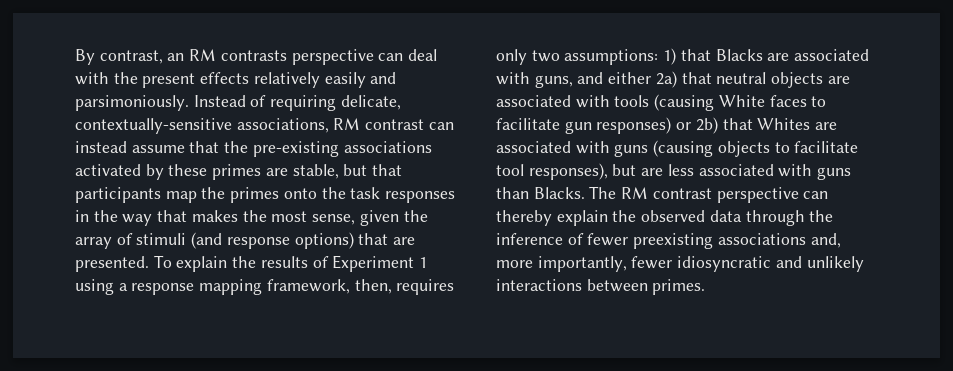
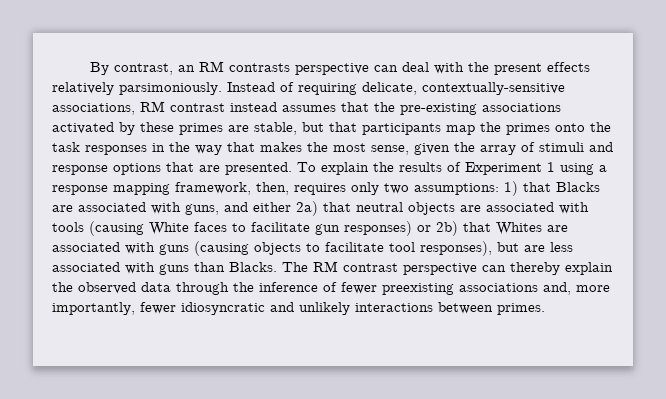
[324,72,397,88] easily and -> (114, 88) none
[428,122,454,130] [75,141,185,153] can instead assume -> [230,102,336,112] instead assumes
[191,232,354,249] (and response options) -> [589,142,613,152] [52,163,161,175] and response options

